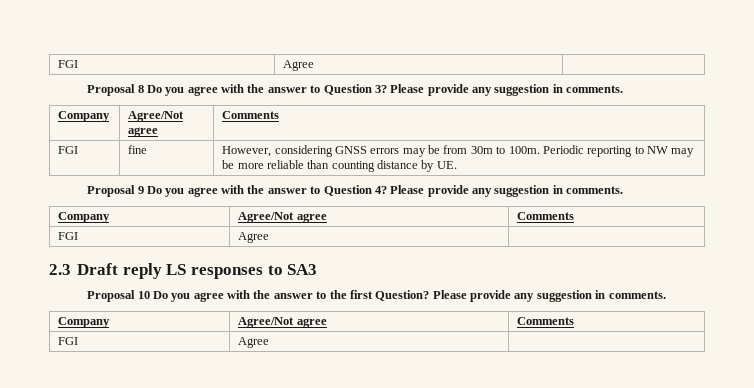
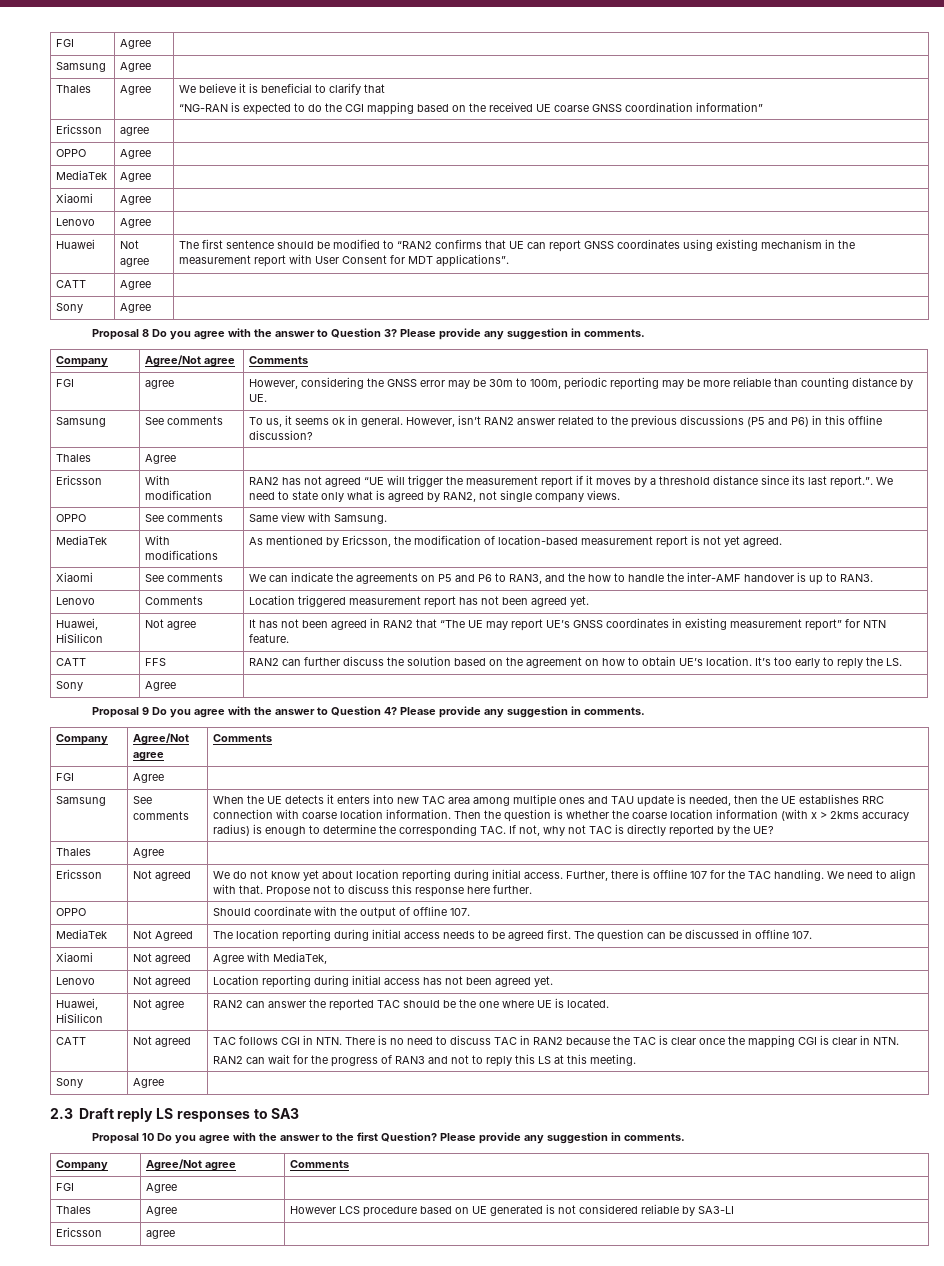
[58,60,79,68] [283,60,315,71] FGI | Agree | -> [56,39,75,47] [120,39,152,49] [56,62,107,72] [120,62,152,72] [56,85,92,93] [120,85,152,95] [179,83,386,95] [179,102,764,115] [56,124,103,134] [120,127,150,136] [56,149,87,157] [120,149,152,159] [56,170,108,180] [120,172,152,182] [56,193,94,203] [120,195,152,205] [56,218,96,226] [120,218,152,228] [56,239,96,249] [120,240,140,249] [120,258,150,267] [179,239,856,252] [179,254,510,267] [56,280,87,288] [120,280,152,290] [56,303,84,313] [120,303,152,313] FGI | Agree | // Samsung | Agree | // Thales | Agree | We believe it is beneficial to clarify that // “NG-RAN is expected to do the CGI mapping based on the received UE coarse GNSS coordination information” // Ericsson | agree | // OPPO | Agree | // MediaTek | Agree | // Xiaomi | Agree | // Lenovo | Agree | // Huawei | Not agree | The first sentence should be modified to “RAN2 confirms that UE can report GNSS coordinates using existing mechanism in the measurement report with User Consent for MDT applications”. // CATT | Agree | // Sony | Agree |
[128,145,148,154] fine -> [145,380,175,389] agree
[334,145,468,157] GNSS errors may be from -> [367,378,487,389] the GNSS error may be
[508,145,669,157] 100m. Periodic reporting to NW -> [530,377,660,390] 100m, periodic reporting
(457, 165) none -> [56,417,107,427] [145,416,224,425] [249,415,883,428] [249,430,314,440] [56,454,92,462] [145,454,177,464] [56,475,103,485] [145,475,171,485] [145,490,213,500] [249,475,894,488] [249,490,621,503] [56,514,87,522] [145,513,224,522] [249,512,388,524] [56,535,108,545] [145,535,171,545] [145,550,219,560] [249,535,783,548] [56,572,94,582] [145,573,224,582] [249,572,874,585] [56,597,96,605] [145,596,204,605] [249,595,590,608] [56,618,99,630] [56,633,104,643] [145,619,197,630] [249,618,887,631] [249,634,290,643] [56,658,87,666] [145,658,167,666] [249,656,903,669] [56,681,84,691] [145,681,177,691] // Samsung | See comments | To us, it seems ok in general. However, isn’t RAN2 answer related to the previous discussions (P5 and P6) in this offline discussion? // Thales | Agree | // Ericsson | With modification | RAN2 has not agreed “UE will trigger the measurement report if it moves by a threshold distance since its last report.”. We need to state only what is agreed by RAN2, not single company views. // OPPO | See comments | Same view with Samsung. // MediaTek | With modifications | As mentioned by Ericsson, the modification of location-based measurement report is not yet agreed. // Xiaomi | See comments | We can indicate the agreements on P5 and P6 to RAN3, and the how to handle the inter-AMF handover is up to RAN3. // Lenovo | Comments | Location triggered measurement report has not been agreed yet. // Huawei, HiSilicon | Not agree | It has not been agreed in RAN2 that “The UE may report UE’s GNSS coordinates in existing measurement report” for NTN feature. // CATT | FFS | RAN2 can further discuss the solution based on the agreement on how to obtain UE’s location. It’s too early to reply the LS. // Sony | Agree |
(270, 237) none -> [56,796,107,806] [133,796,153,804] [133,811,190,820] [213,794,885,807] [213,809,910,822] [213,824,775,837] [56,848,92,856] [133,848,165,858] [56,869,103,879] [133,870,192,881] [213,869,917,882] [213,884,533,897] [56,908,87,916] [213,906,471,919] [56,929,108,939] [133,930,194,941] [213,929,813,942] [56,952,94,962] [133,953,192,964] [213,952,328,964] [56,977,96,985] [133,976,192,987] [213,975,554,988] [56,998,99,1010] [56,1013,104,1023] [133,999,185,1010] [213,998,610,1011] [56,1037,87,1045] [133,1036,192,1047] [213,1035,900,1048] [213,1054,637,1067] [56,1078,84,1088] [133,1078,165,1088] // Samsung | See comments | When the UE detects it enters into new TAC area among multiple ones and TAU update is needed, then the UE establishes RRC connection with coarse location information. Then the question is whether the coarse location information (with x > 2kms accuracy radius) is enough to determine the corresponding TAC. If not, why not TAC is directly reported by the UE? // Thales | Agree | // Ericsson | Not agreed | We do not know yet about location reporting during initial access. Further, there is offline 107 for the TAC handling. We need to align with that. Propose not to discuss this response here further. // OPPO | | Should coordinate with the output of offline 107. // MediaTek | Not Agreed | The location reporting during initial access needs to be agreed first. The question can be discussed in offline 107. // Xiaomi | Not agreed | Agree with MediaTek, // Lenovo | Not agreed | Location reporting during initial access has not been agreed yet. // Huawei, HiSilicon | Not agree | RAN2 can answer the reported TAC should be the one where UE is located. // CATT | Not agreed | TAC follows CGI in NTN. There is no need to discuss TAC in RAN2 because the TAC is clear once the mapping CGI is clear in NTN. // RAN2 can wait for the progress of RAN3 and not to reply this LS at this meeting. // Sony | Agree |
(270, 342) none -> [56,1206,92,1214] [146,1206,178,1216] [290,1204,735,1217] [56,1227,103,1237] [146,1230,176,1239] // Thales | Agree | However LCS procedure based on UE generated is not considered reliable by SA3-LI // Ericsson | agree |

